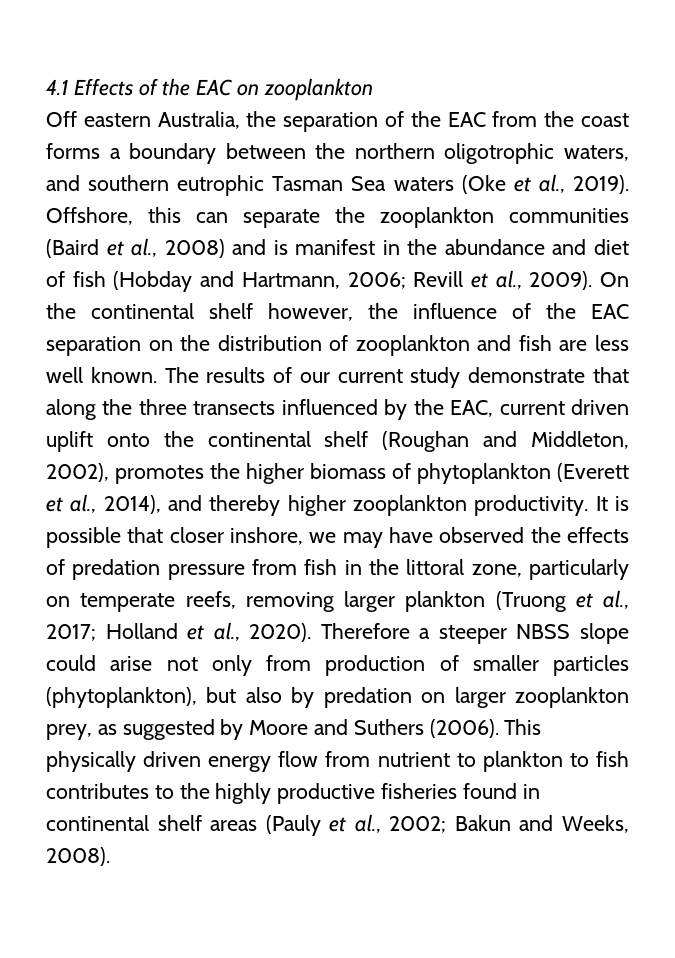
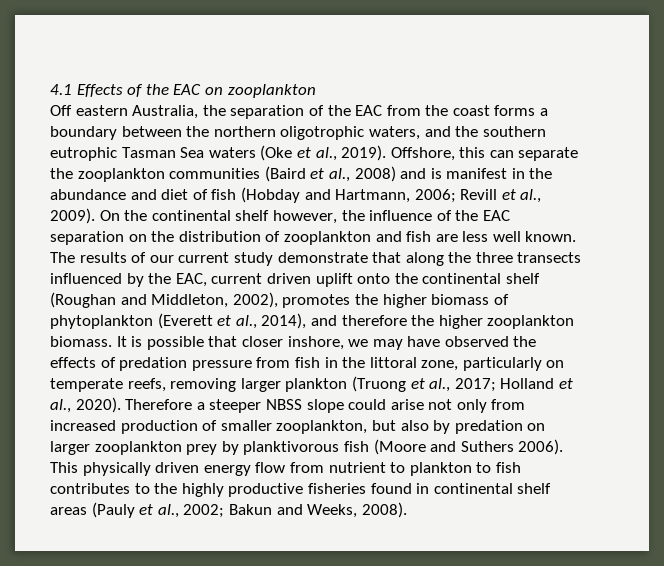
(80, 183) none -> [455,126,479,137] the
[209,495,281,516] thereby -> [341,315,435,326] therefore the
[474,495,589,516] productivity. -> [50,336,112,347] biomass.
(311, 663) none -> [50,420,116,431] increased
[553,655,629,676] [46,687,197,708] particles (phytoplankton), -> [276,420,368,434] zooplankton,
[46,719,309,740] prey, as suggested by Moore -> [186,439,426,455] prey by planktivorous fish (Moore
[429,719,499,738] (2006). -> [518,439,564,455] 2006).

